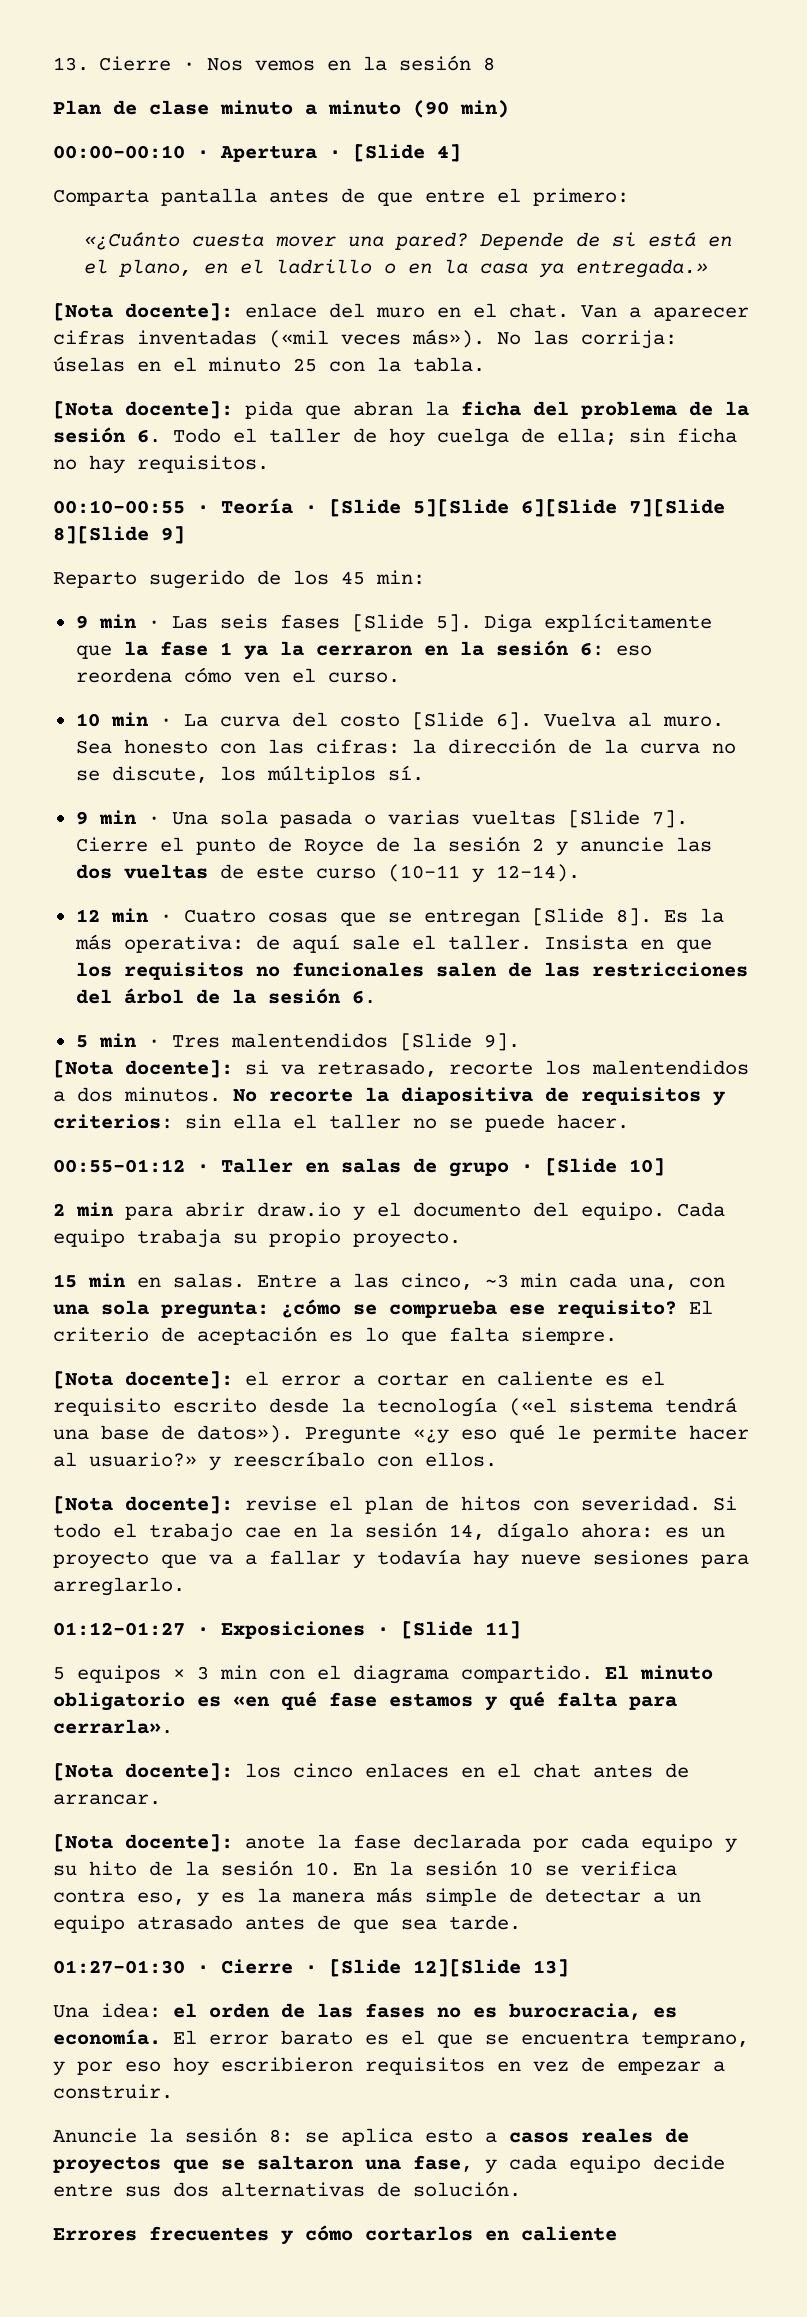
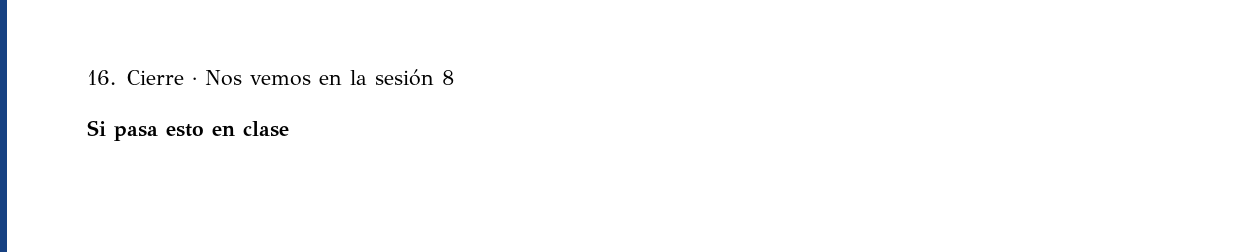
[53,57,89,71] 13. -> [87,70,116,85] 16.
[53,100,509,118] [53,144,461,162] [53,188,629,206] [83,232,732,250] [83,259,708,278] [53,303,749,321] [53,329,677,349] [53,356,485,372] [53,401,749,419] [53,427,737,447] [53,455,269,474] [53,498,725,517] [53,526,185,544] [53,570,425,589] [75,613,712,633] [75,640,652,660] [75,667,400,683] [75,712,724,730] [75,738,736,754] [75,765,424,784] [75,810,688,828] [75,836,712,856] [75,864,580,883] [75,908,724,927] [74,934,712,953] [75,962,748,980] [75,988,376,1004] [75,1033,520,1051] [53,1060,749,1078] [53,1087,725,1106] [53,1114,629,1132] [53,1158,665,1177] [53,1202,725,1221] [53,1229,461,1248] [53,1273,725,1290] [53,1299,713,1319] [53,1326,617,1345] [53,1371,665,1389] [53,1397,737,1417] [53,1424,749,1444] [53,1451,497,1471] [53,1496,737,1514] [53,1522,725,1542] [53,1549,749,1569] [53,1577,185,1596] [53,1621,521,1639] [53,1665,713,1684] [53,1691,677,1711] [53,1719,173,1734] [53,1763,689,1781] [53,1794,161,1805] [53,1834,737,1853] [53,1860,677,1876] [53,1887,701,1907] [53,1915,521,1933] [53,1959,569,1977] [53,2003,677,2020] [53,2029,749,2048] [53,2057,725,2076] [53,2084,173,2099] [53,2127,689,2146] [53,2155,725,2174] [53,2181,521,2197] [53,2225,617,2245] Plan de clase minuto a minuto (90 min) // 00:00–00:10 · Apertura · [Slide 4] // Comparta pantalla antes de que entre el primero: // «¿Cuánto cuesta mover una pared? Depende de si está en el plano, en el ladrillo o en la casa ya entregada.» // [Nota docente]: enlace del muro en el chat. Van a aparecer cifras inventadas («mil veces más»). No las corrija: úselas en el minuto 25 con la tabla. // [Nota docente]: pida que abran la ficha del problema de la sesión 6. Todo el taller de hoy cuelga de ella; sin ficha no hay requisitos. // 00:10–00:55 · Teoría · [Slide 5][Slide 6][Slide 7][Slide 8][Slide 9] // Reparto sugerido de los 45 min: // 9 min · Las seis fases [Slide 5]. Diga explícitamente que la fase 1 ya la cerraron en la sesión 6: eso reordena cómo ven el curso. // 10 min · La curva del costo [Slide 6]. Vuelva al muro. Sea honesto con las cifras: la dirección de la curva no se discute, los múltiplos sí. // 9 min · Una sola pasada o varias vueltas [Slide 7]. Cierre el punto de Royce de la sesión 2 y anuncie las dos vueltas de este curso (10–11 y 12–14). // 12 min · Cuatro cosas que se entregan [Slide 8]. Es la más operativa: de aquí sale el taller. Insista en que los requisitos no funcionales salen de las restricciones del árbol de la sesión 6. // 5 min · Tres malentendidos [Slide 9]. // [Nota docente]: si va retrasado, recorte los malentendidos a dos minutos. No recorte la diapositiva de requisitos y criterios: sin ella el taller no se puede hacer. // 00:55–01:12 · Taller en salas de grupo · [Slide 10] // 2 min para abrir draw.io y el documento del equipo. Cada equipo trabaja su propio proyecto. // 15 min en salas. Entre a las cinco, ~3 min cada una, con una sola pregunta: ¿cómo se comprueba ese requisito? El criterio de aceptación es lo que falta siempre. // [Nota docente]: el error a cortar en caliente es el requisito escrito desde la tecnología («el sistema tendrá una base de datos»). Pregunte «¿y eso qué le permite hacer al usuario?» y reescríbalo con ellos. // [Nota docente]: revise el plan de hitos con severidad. Si todo el trabajo cae en la sesión 14, dígalo ahora: es un proyecto que va a fallar y todavía hay nueve sesiones para arreglarlo. // 01:12–01:27 · Exposiciones · [Slide 11] // 5 equipos × 3 min con el diagrama compartido. El minuto obligatorio es «en qué fase estamos y qué falta para cerrarla». // [Nota docente]: los cinco enlaces en el chat antes de arrancar. // [Nota docente]: anote la fase declarada por cada equipo y su hito de la sesión 10. En la sesión 10 se verifica contra eso, y es la manera más simple de detectar a un equipo atrasado antes de que sea tarde. // 01:27–01:30 · Cierre · [Slide 12][Slide 13] // Una idea: el orden de las fases no es burocracia, es economía. El error barato es el que se encuentra temprano, y por eso hoy escribieron requisitos en vez de empezar a construir. // Anuncie la sesión 8: se aplica esto a casos reales de proyectos que se saltaron una fase, y cada equipo decide entre sus dos alternativas de solución. // Errores frecuentes y cómo cortarlos en caliente -> [87,120,289,141] Si pasa esto en clase

